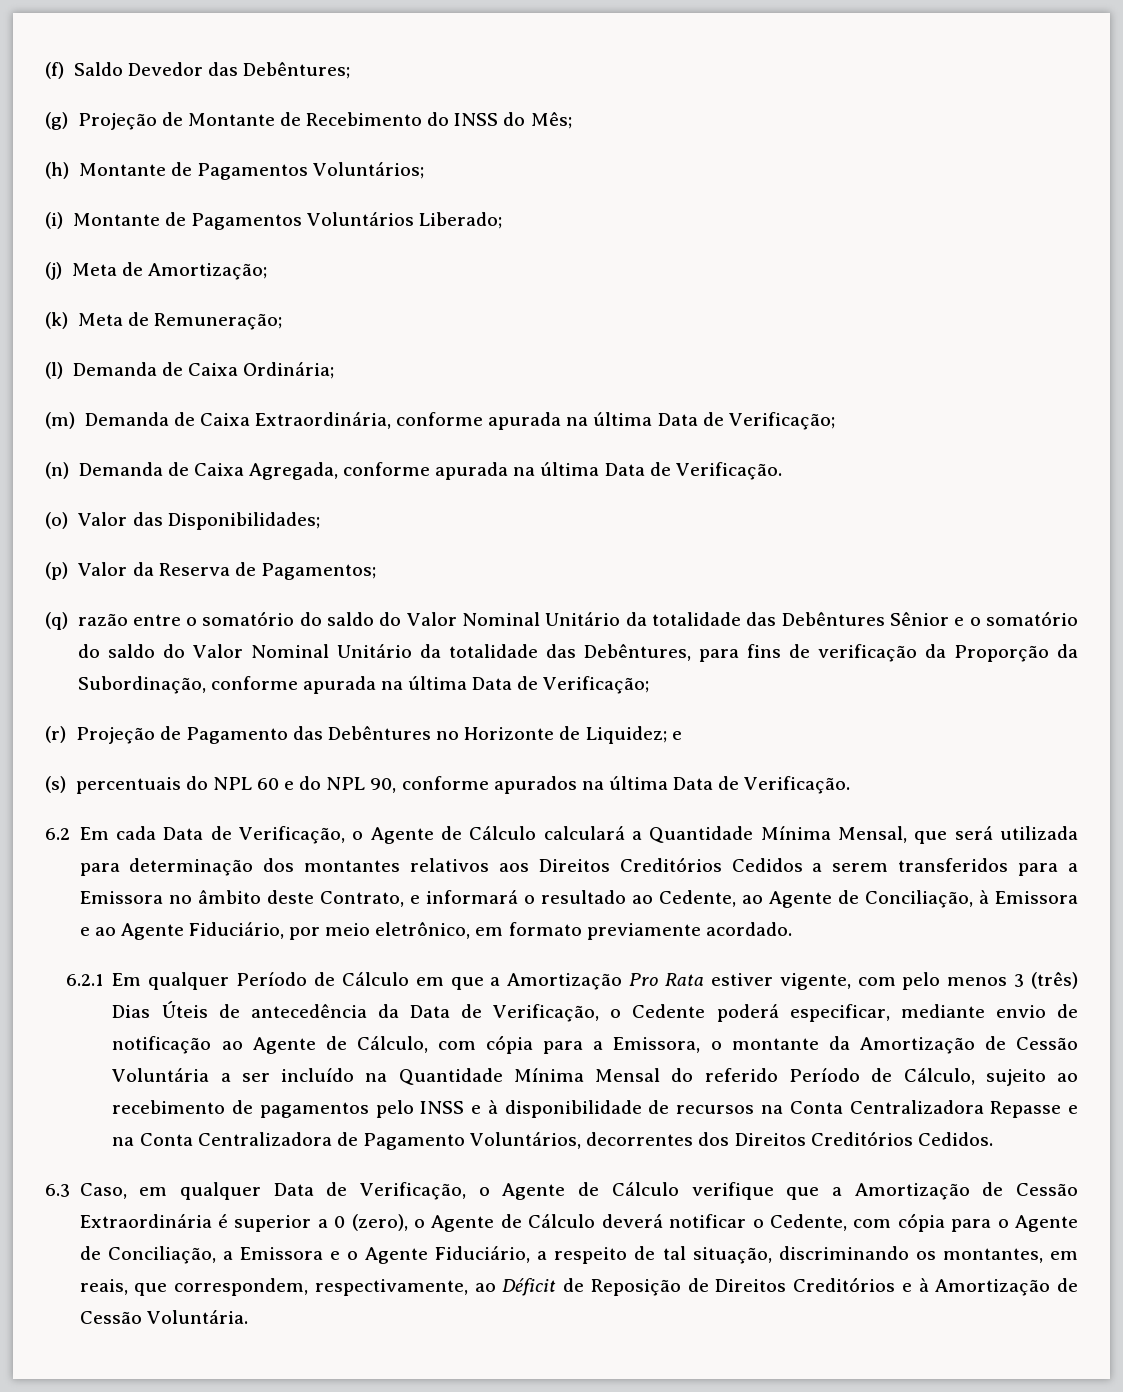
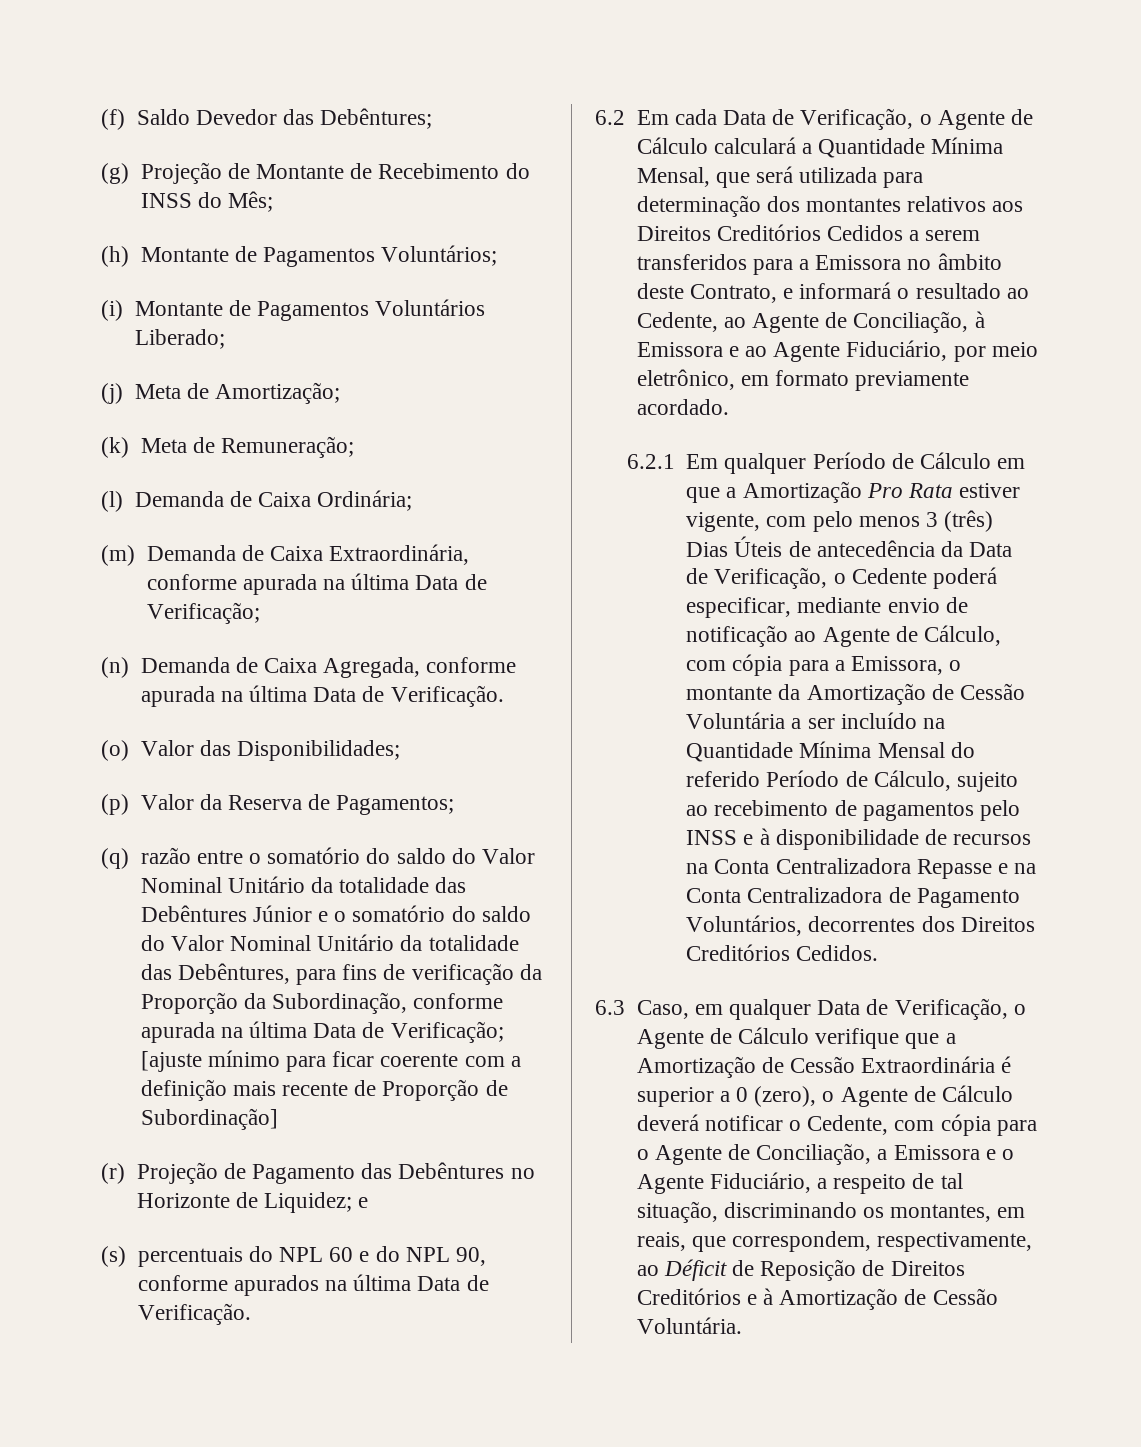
[890,612,950,626] Sênior -> [252,905,312,922] Júnior
(650, 685) none -> [140,1050,521,1072] [140,1079,508,1101] [140,1108,278,1130] [ajuste mínimo para ficar coerente com a definição mais recente de Proporção de Subordinação]

